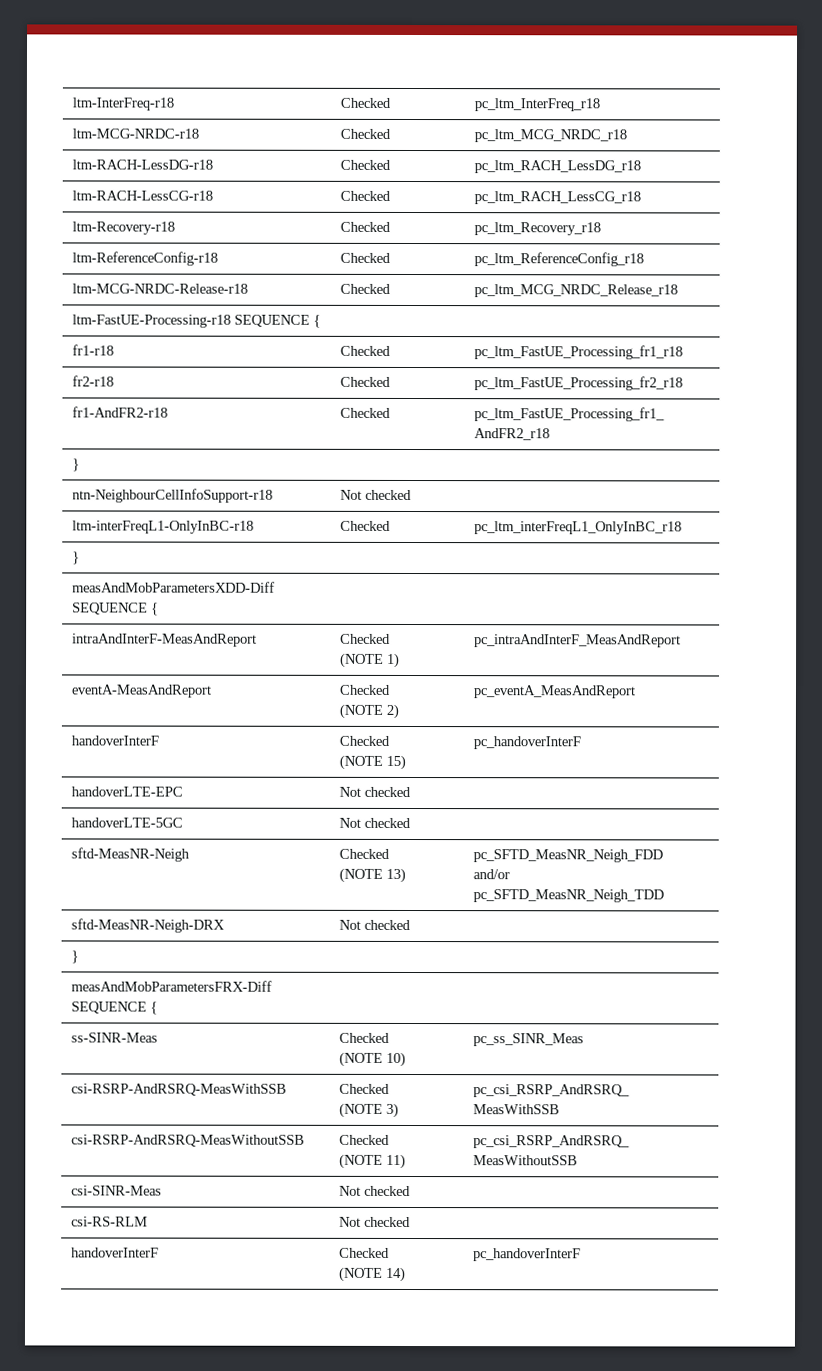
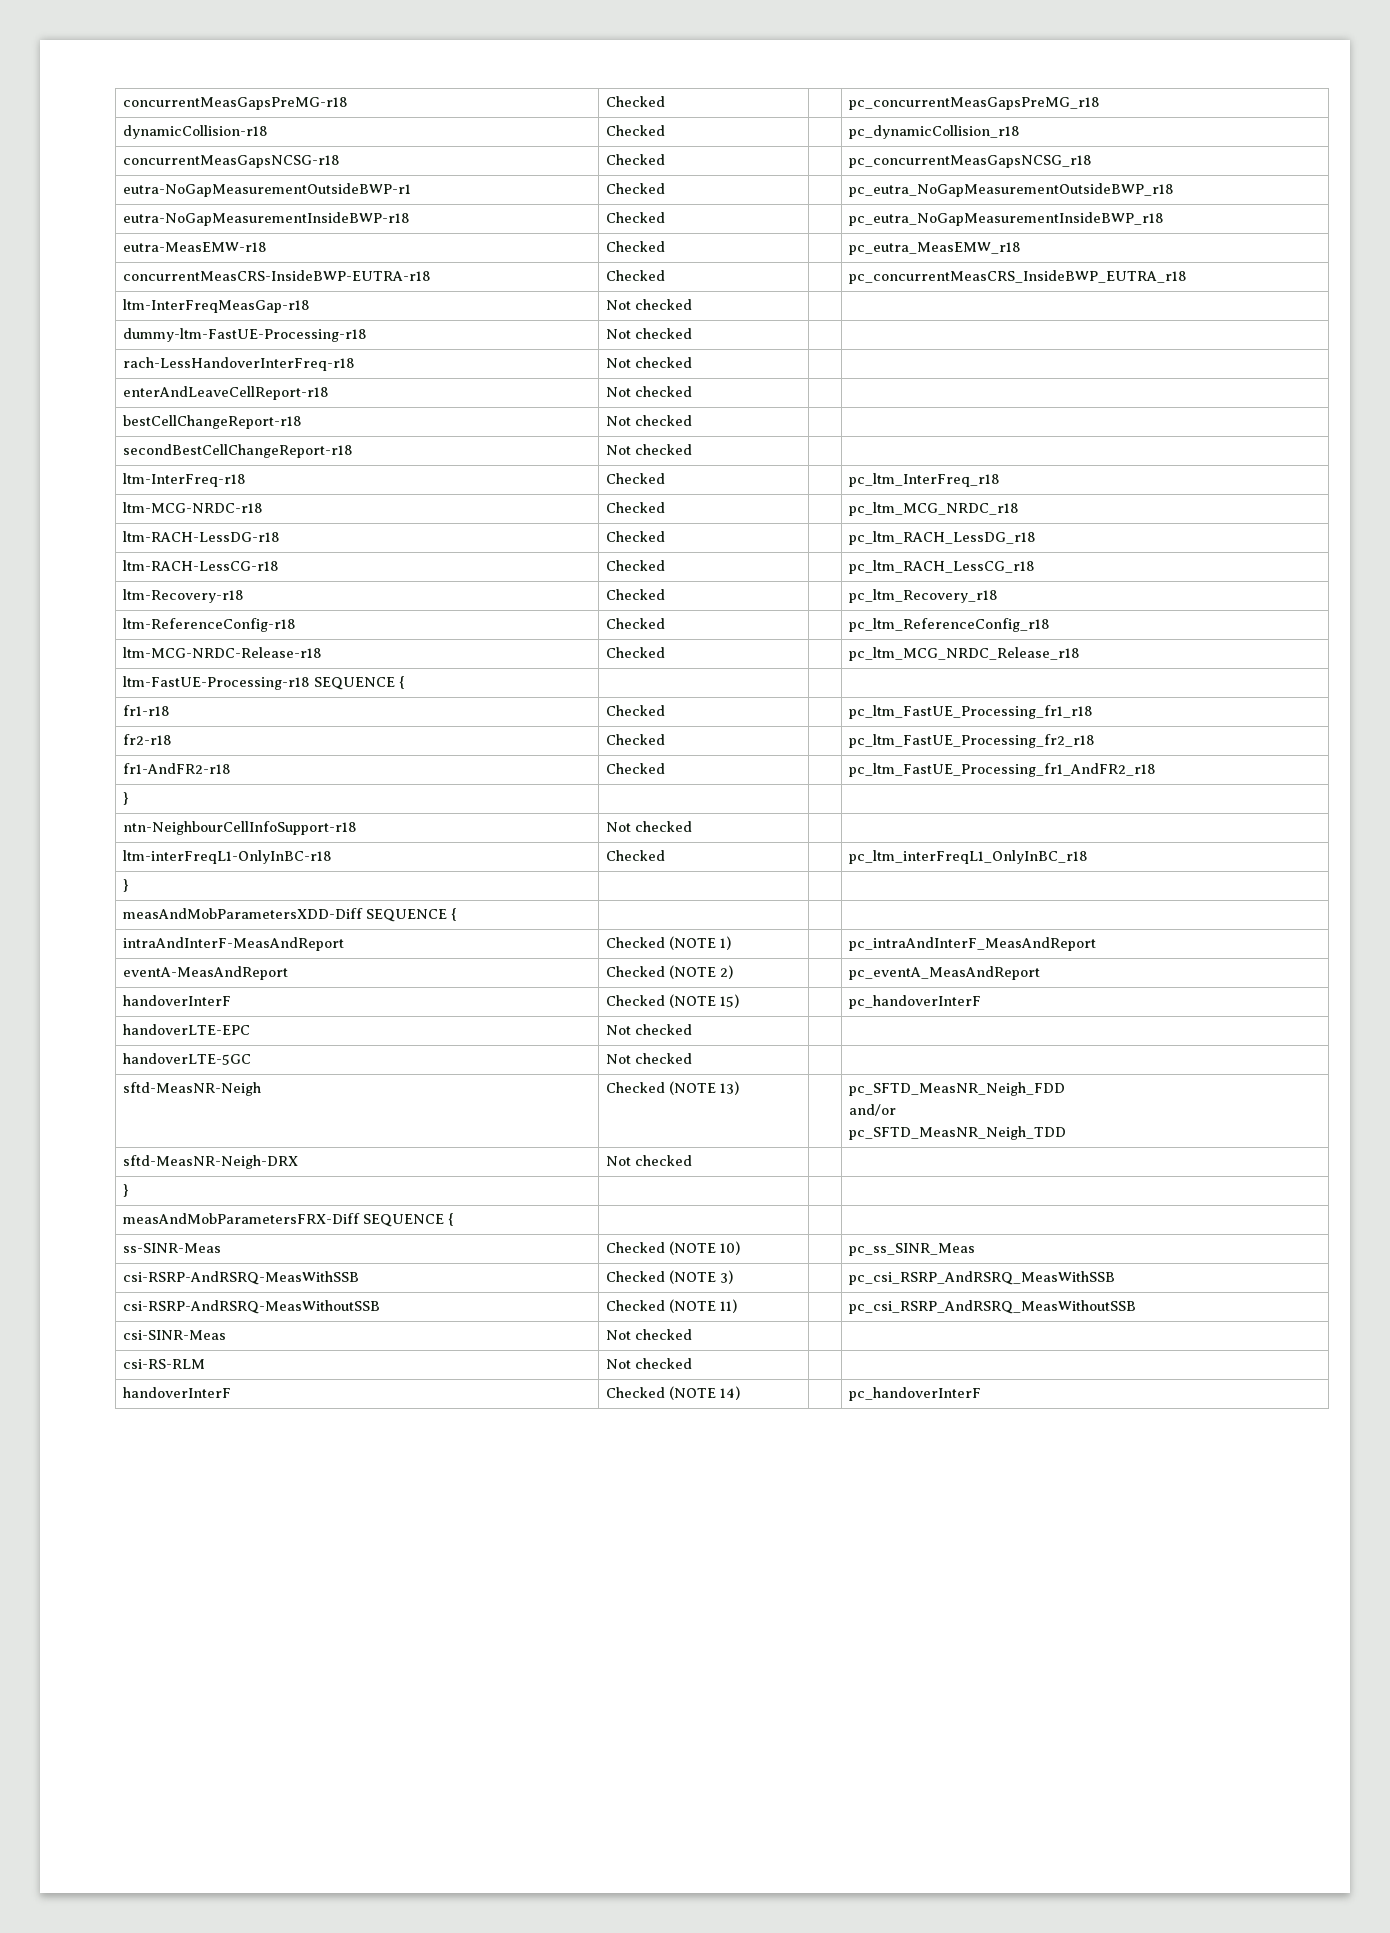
(72, 104) none -> [123,97,349,110] [606,96,666,107] [849,97,1101,110] [123,125,269,139] [606,125,666,136] [849,125,1021,139] [123,155,341,168] [606,154,666,165] [849,155,1093,168] [123,183,412,197] [606,183,666,194] [849,183,1175,197] [123,212,411,226] [606,212,666,223] [849,212,1165,226] [123,242,268,252] [606,241,666,252] [849,242,1022,255] [123,270,432,281] [606,270,666,281] [849,270,1188,284] [123,299,311,313] [606,299,693,310] [123,328,368,342] [606,328,693,339] [123,357,356,371] [606,357,693,368] [123,386,330,400] [606,386,693,397] [123,415,303,429] [606,415,693,426] [123,444,354,458] [606,444,693,455] concurrentMeasGapsPreMG-r18 | Checked | | pc_concurrentMeasGapsPreMG_r18 // dynamicCollision-r18 | Checked | | pc_dynamicCollision_r18 // concurrentMeasGapsNCSG-r18 | Checked | | pc_concurrentMeasGapsNCSG_r18 // eutra-NoGapMeasurementOutsideBWP-r1 | Checked | | pc_eutra_NoGapMeasurementOutsideBWP_r18 // eutra-NoGapMeasurementInsideBWP-r18 | Checked | | pc_eutra_NoGapMeasurementInsideBWP_r18 // eutra-MeasEMW-r18 | Checked | | pc_eutra_MeasEMW_r18 // concurrentMeasCRS-InsideBWP-EUTRA-r18 | Checked | | pc_concurrentMeasCRS_InsideBWP_EUTRA_r18 // ltm-InterFreqMeasGap-r18 | Not checked | | // dummy-ltm-FastUE-Processing-r18 | Not checked | | // rach-LessHandoverInterFreq-r18 | Not checked | | // enterAndLeaveCellReport-r18 | Not checked | | // bestCellChangeReport-r18 | Not checked | | // secondBestCellChangeReport-r18 | Not checked | | //

